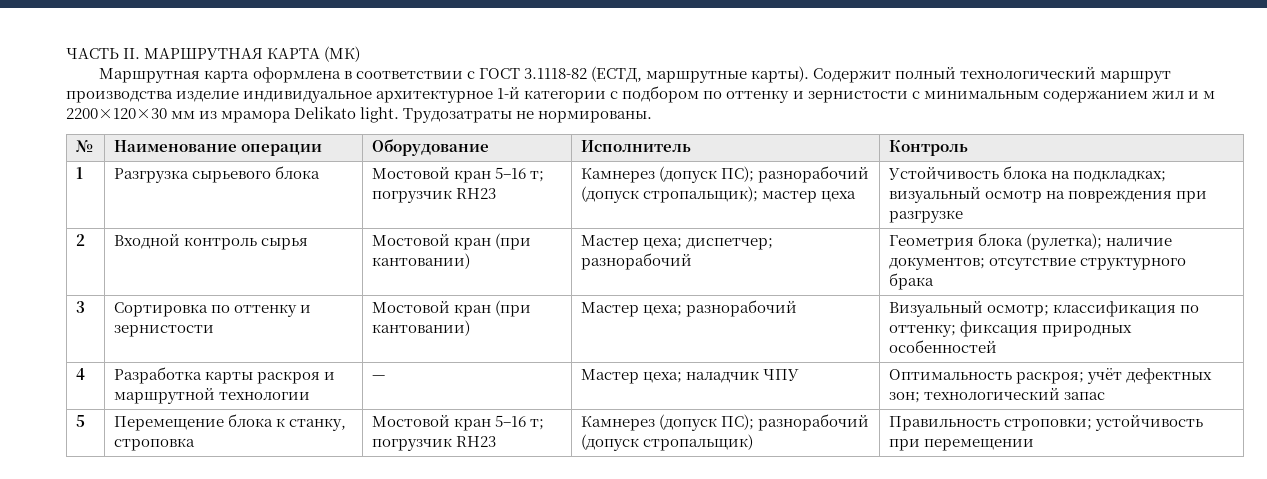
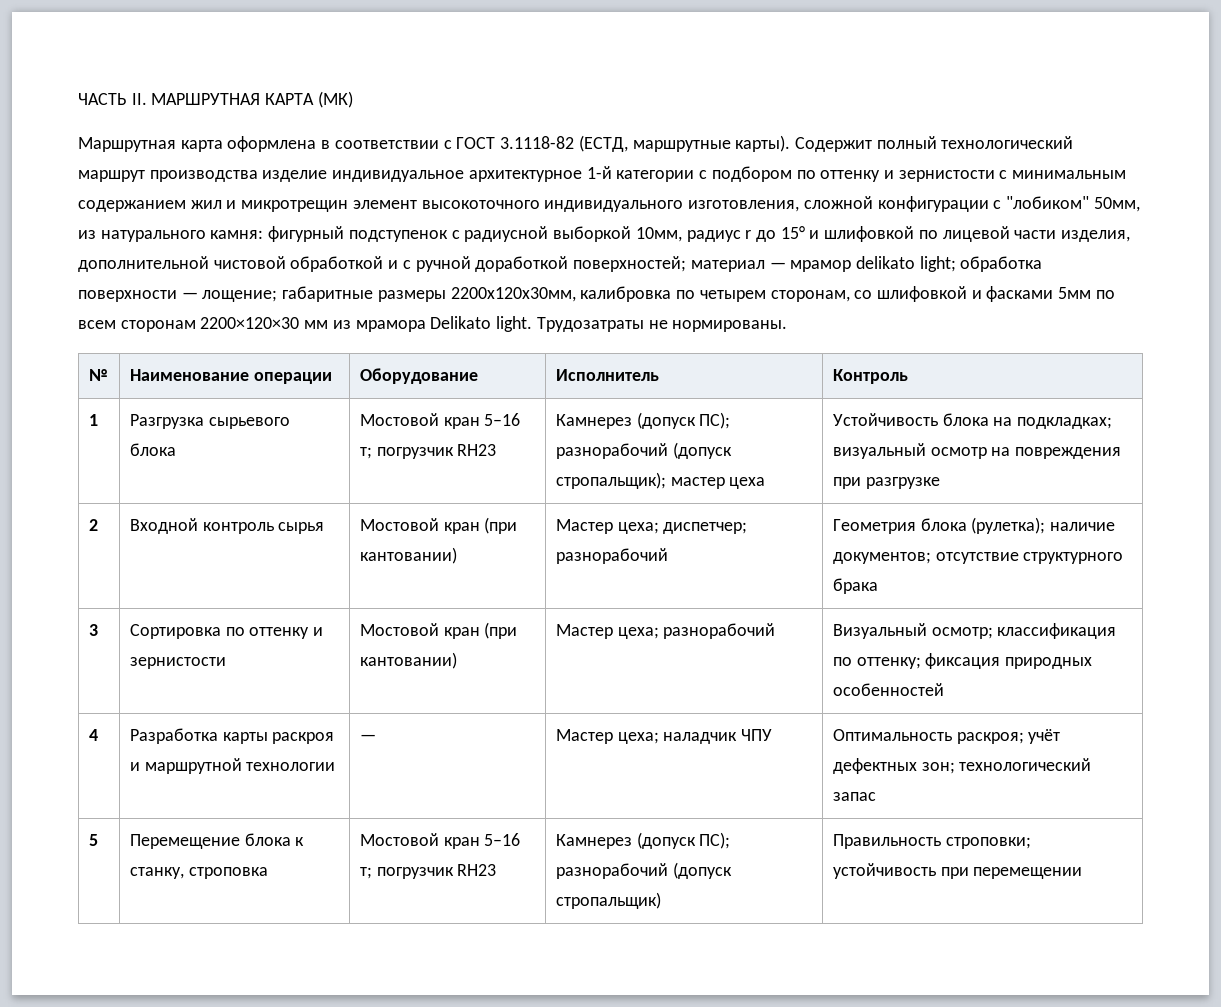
[1202,91,1215,99] м -> [241,196,1140,212] [78,226,1131,242] [78,256,1043,272] [78,286,1115,302] [78,320,196,332] микротрещин элемент высокоточного индивидуального изготовления, сложной конфигурации с "лобиком" 50мм, из натурального камня: фигурный подступенок с радиусной выборкой 10мм, радиус r до 15° и шлифовкой по лицевой части изделия, дополнительной чистовой обработкой и с ручной доработкой поверхностей; материал — мрамор delikato light; обработка поверхности — лощение; габаритные размеры 2200х120х30мм, калибровка по четырем сторонам, со шлифовкой и фасками 5мм по всем сторонам

